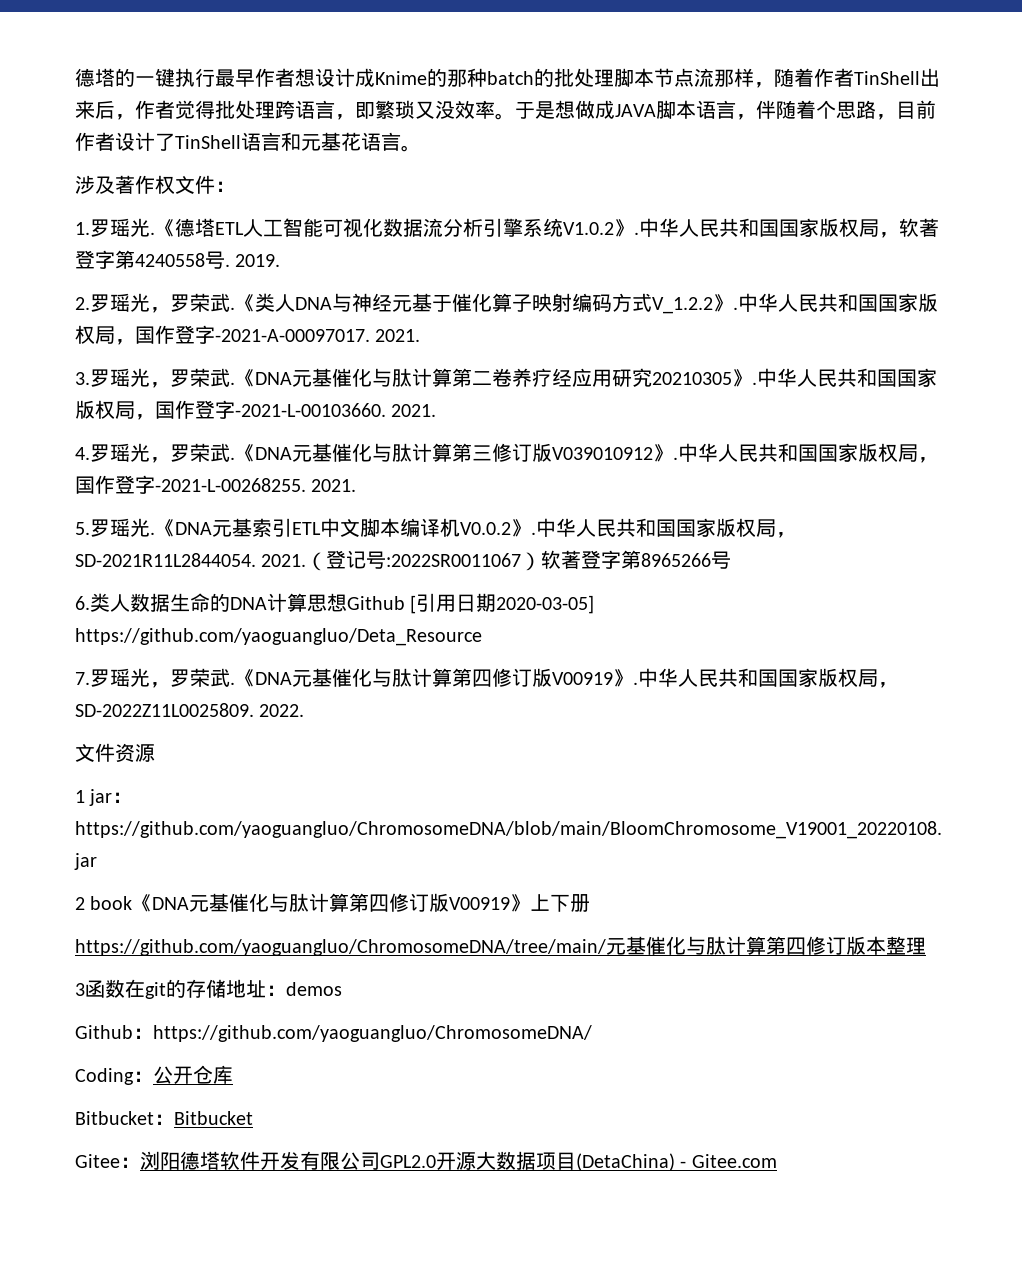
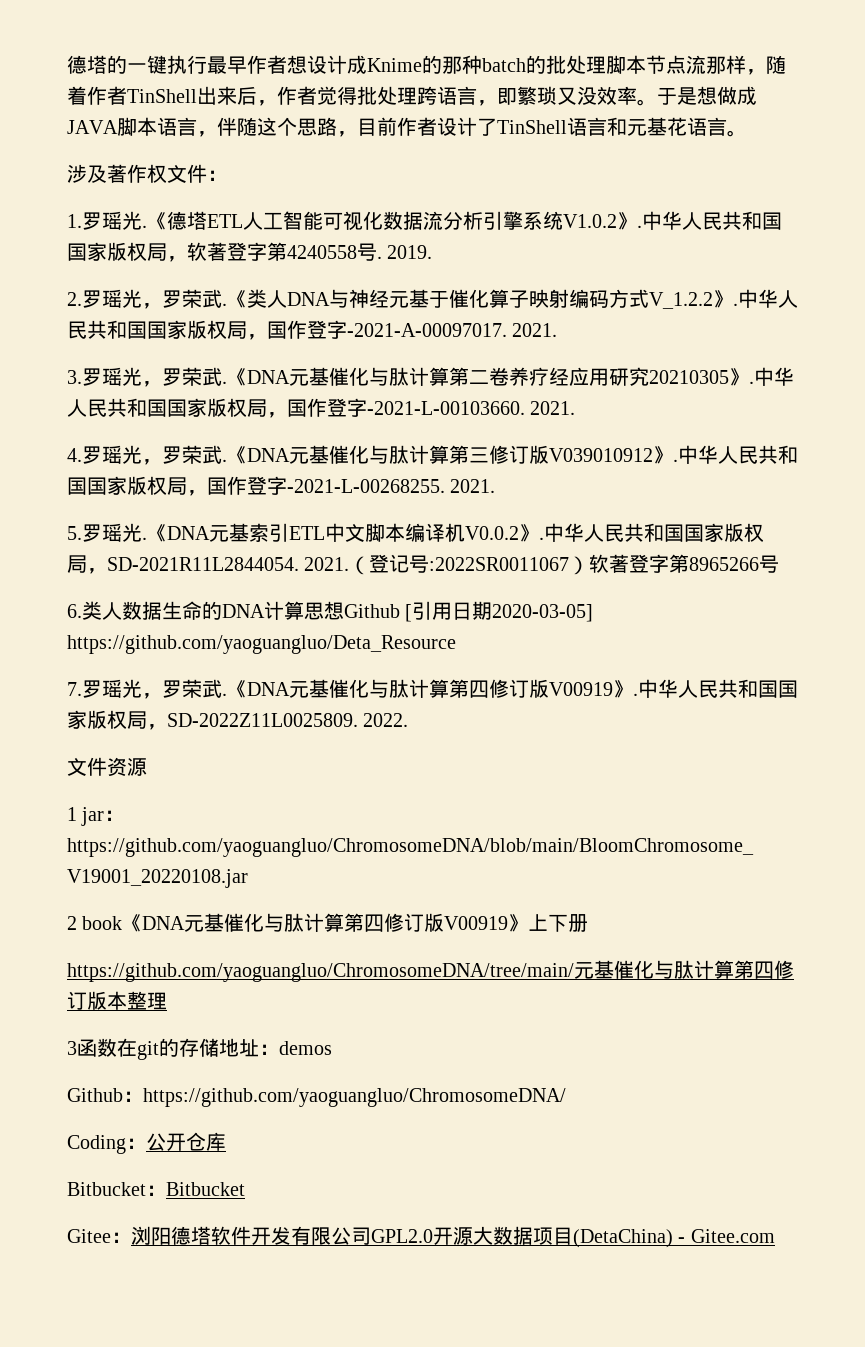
[796,100,816,119] 着 -> [257,117,277,136] 这

